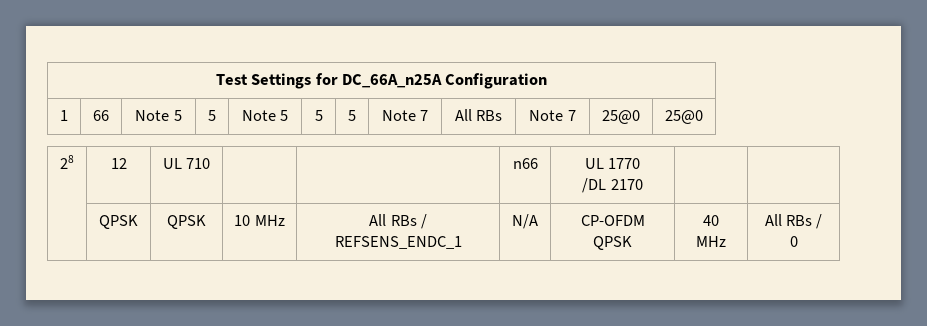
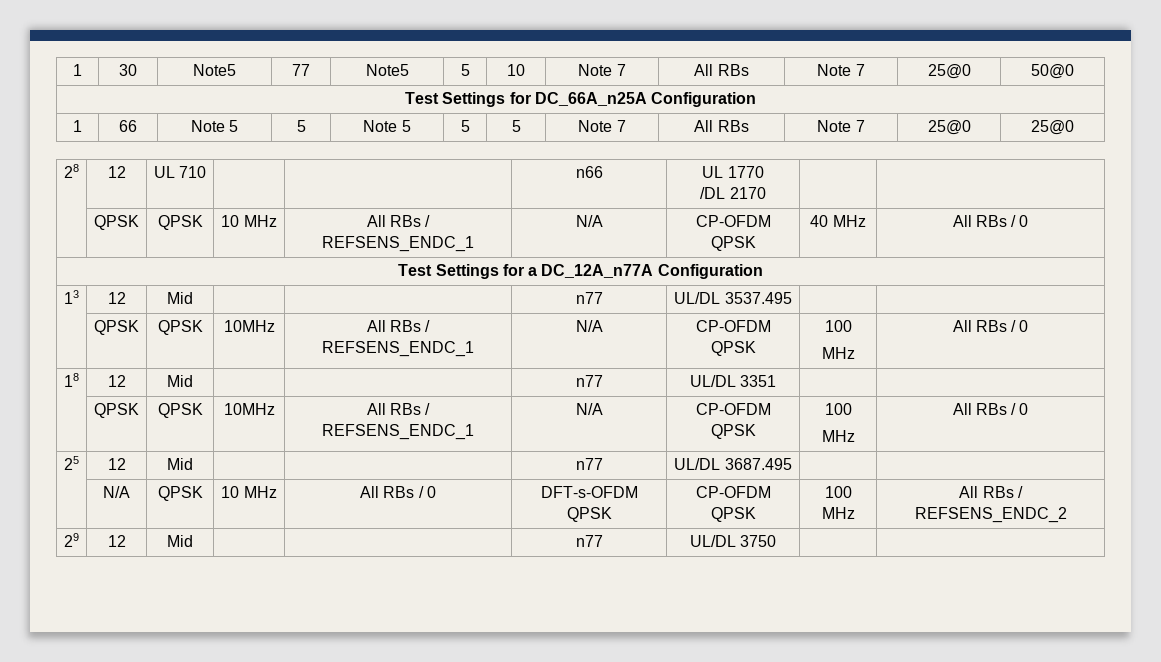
(215, 79) none -> [73,64,82,76] [119,64,137,76] [193,64,236,76] [292,64,310,76] [365,64,409,76] [460,64,470,76] [507,64,525,76] [578,64,626,76] [694,64,749,76] [817,64,865,76] [927,64,971,79] [1031,64,1074,79] 1 | 30 | Note5 | 77 | Note5 | 5 | 10 | Note 7 | All RBs | Note 7 | 25@0 | 50@0 //
(798, 241) none -> [398,264,763,279] [64,290,79,304] [107,292,126,304] [167,292,193,304] [575,292,603,304] [674,292,792,304] [94,320,139,335] [157,320,203,335] [223,320,275,332] [366,320,431,332] [322,341,475,357] [575,320,603,332] [695,320,771,332] [710,341,756,356] [824,320,852,332] [821,347,855,359] [952,320,1029,332] [64,373,79,387] [107,375,126,387] [167,375,193,387] [575,375,603,387] [689,375,777,387] [94,403,139,418] [157,403,203,418] [223,403,275,415] [366,403,431,415] [322,424,475,440] [575,403,603,415] [695,403,771,415] [710,424,756,439] [824,403,852,415] [821,430,855,442] [952,403,1029,415] [64,456,79,470] [107,458,126,470] [167,458,193,470] [575,458,603,470] [674,458,792,470] [103,486,130,498] [157,486,203,501] [221,486,277,498] [360,486,436,498] [540,486,638,498] [566,507,612,522] [695,486,771,498] [710,507,756,522] [824,486,852,498] [821,507,855,519] [959,486,1023,498] [914,507,1067,523] [64,533,79,547] [107,535,126,547] [167,535,193,547] [575,535,603,547] [689,535,777,547] // Test Settings for a DC_12A_n77A Configuration // 13 | 12 | Mid | | | n77 | UL/DL 3537.495 | | // | QPSK | QPSK | 10MHz | All RBs / REFSENS_ENDC_1 | N/A | CP-OFDM QPSK | 100 // MHz | All RBs / 0 // 18 | 12 | Mid | | | n77 | UL/DL 3351 | | // | QPSK | QPSK | 10MHz | All RBs / REFSENS_ENDC_1 | N/A | CP-OFDM QPSK | 100 // MHz | All RBs / 0 // 25 | 12 | Mid | | | n77 | UL/DL 3687.495 | | // | N/A | QPSK | 10 MHz | All RBs / 0 | DFT-s-OFDM QPSK | CP-OFDM QPSK | 100 MHz | All RBs / REFSENS_ENDC_2 // 29 | 12 | Mid | | | n77 | UL/DL 3750 | |

